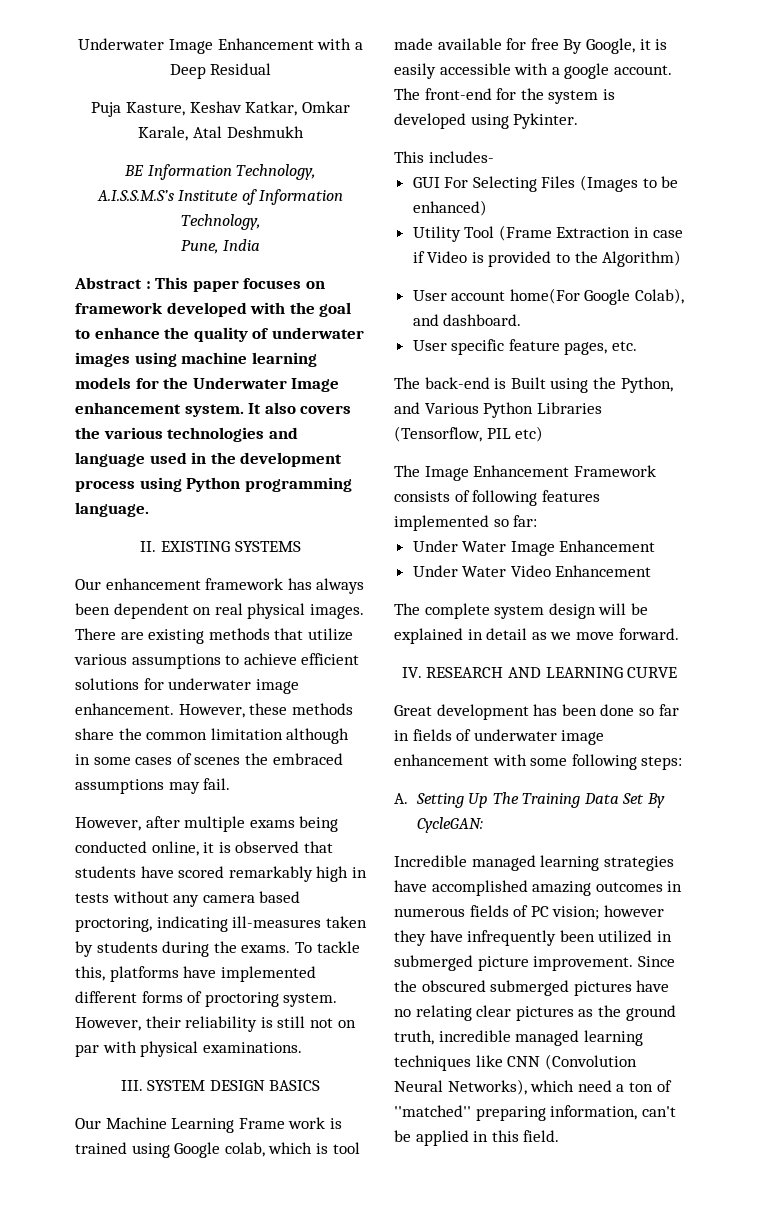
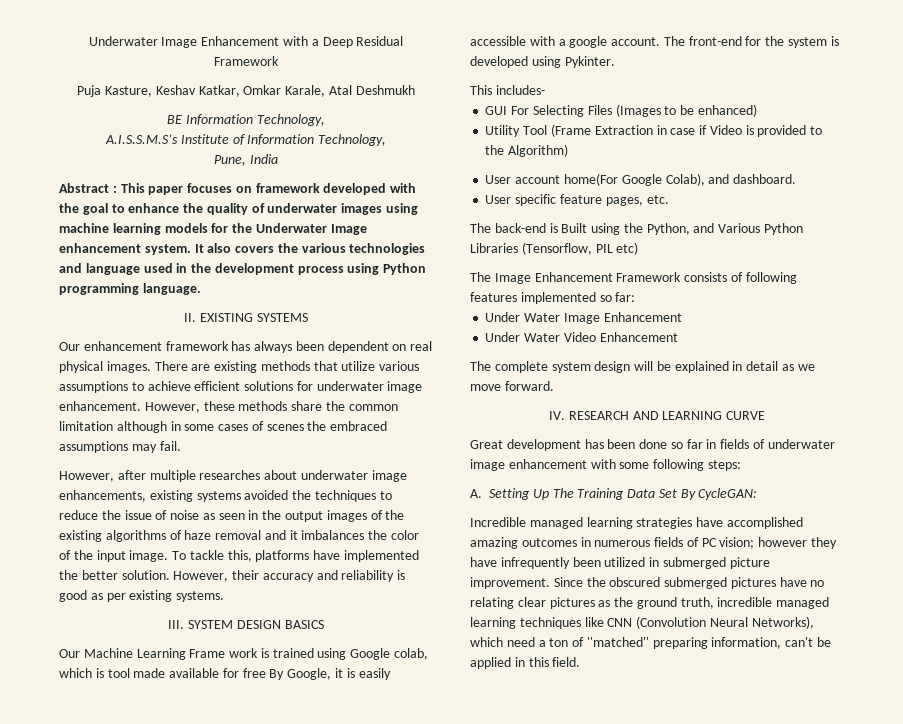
(272, 69) none -> [214,56,279,66] Framework
[249,816,339,832] [75,841,333,856] [75,866,367,882] [75,891,301,907] [75,916,367,932] [75,941,291,957] exams being conducted online, it is observed that students have scored remarkably high in tests without any camera based proctoring, indicating ill-measures taken by students during the exams. -> [199,470,407,482] [59,490,392,502] [59,510,405,522] [59,530,420,542] [59,550,169,562] researches about underwater image enhancements, existing systems avoided the techniques to reduce the issue of noise as seen in the output images of the existing algorithms of haze removal and it imbalances the color of the input image.
[75,991,338,1007] [75,1016,356,1032] [75,1041,302,1057] different forms of proctoring system. However, their reliability is still not on par with physical examinations. -> [59,570,406,582] [59,590,225,602] the better solution. However, their accuracy and reliability is good as per existing systems.

